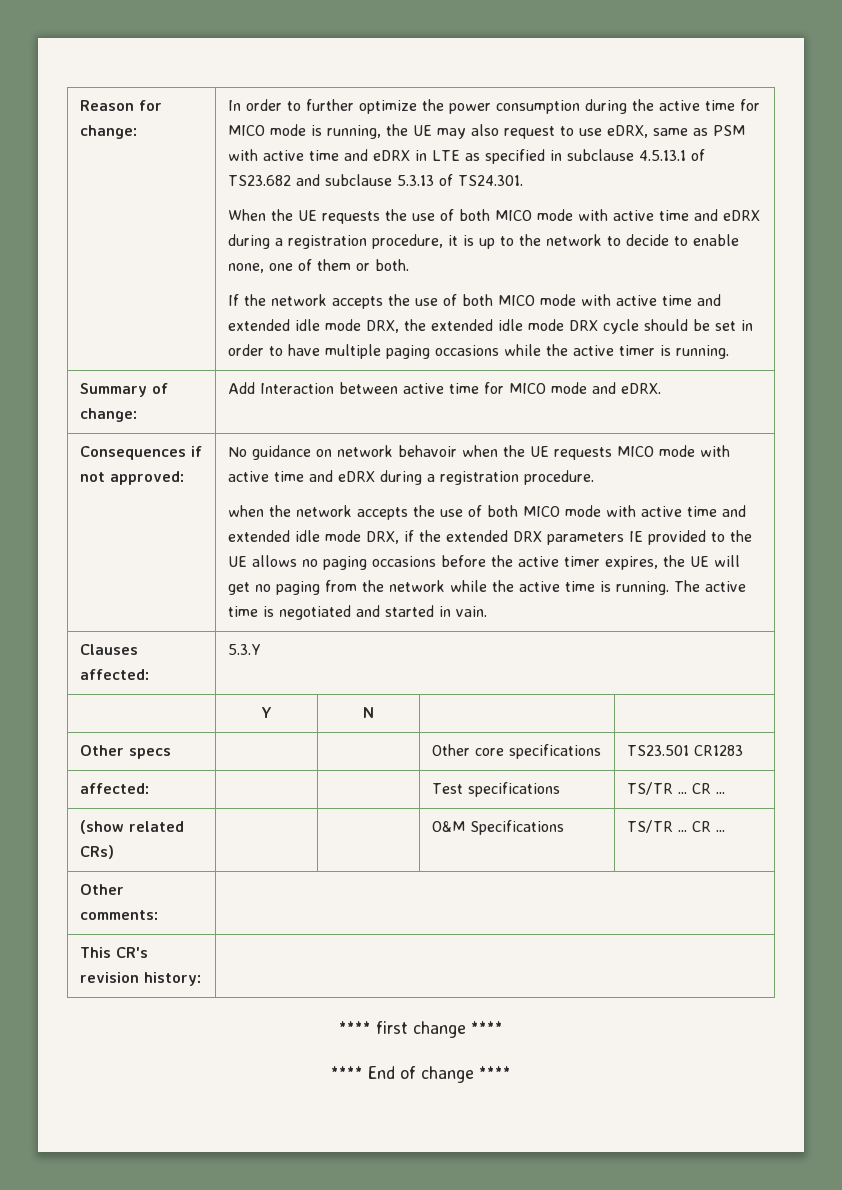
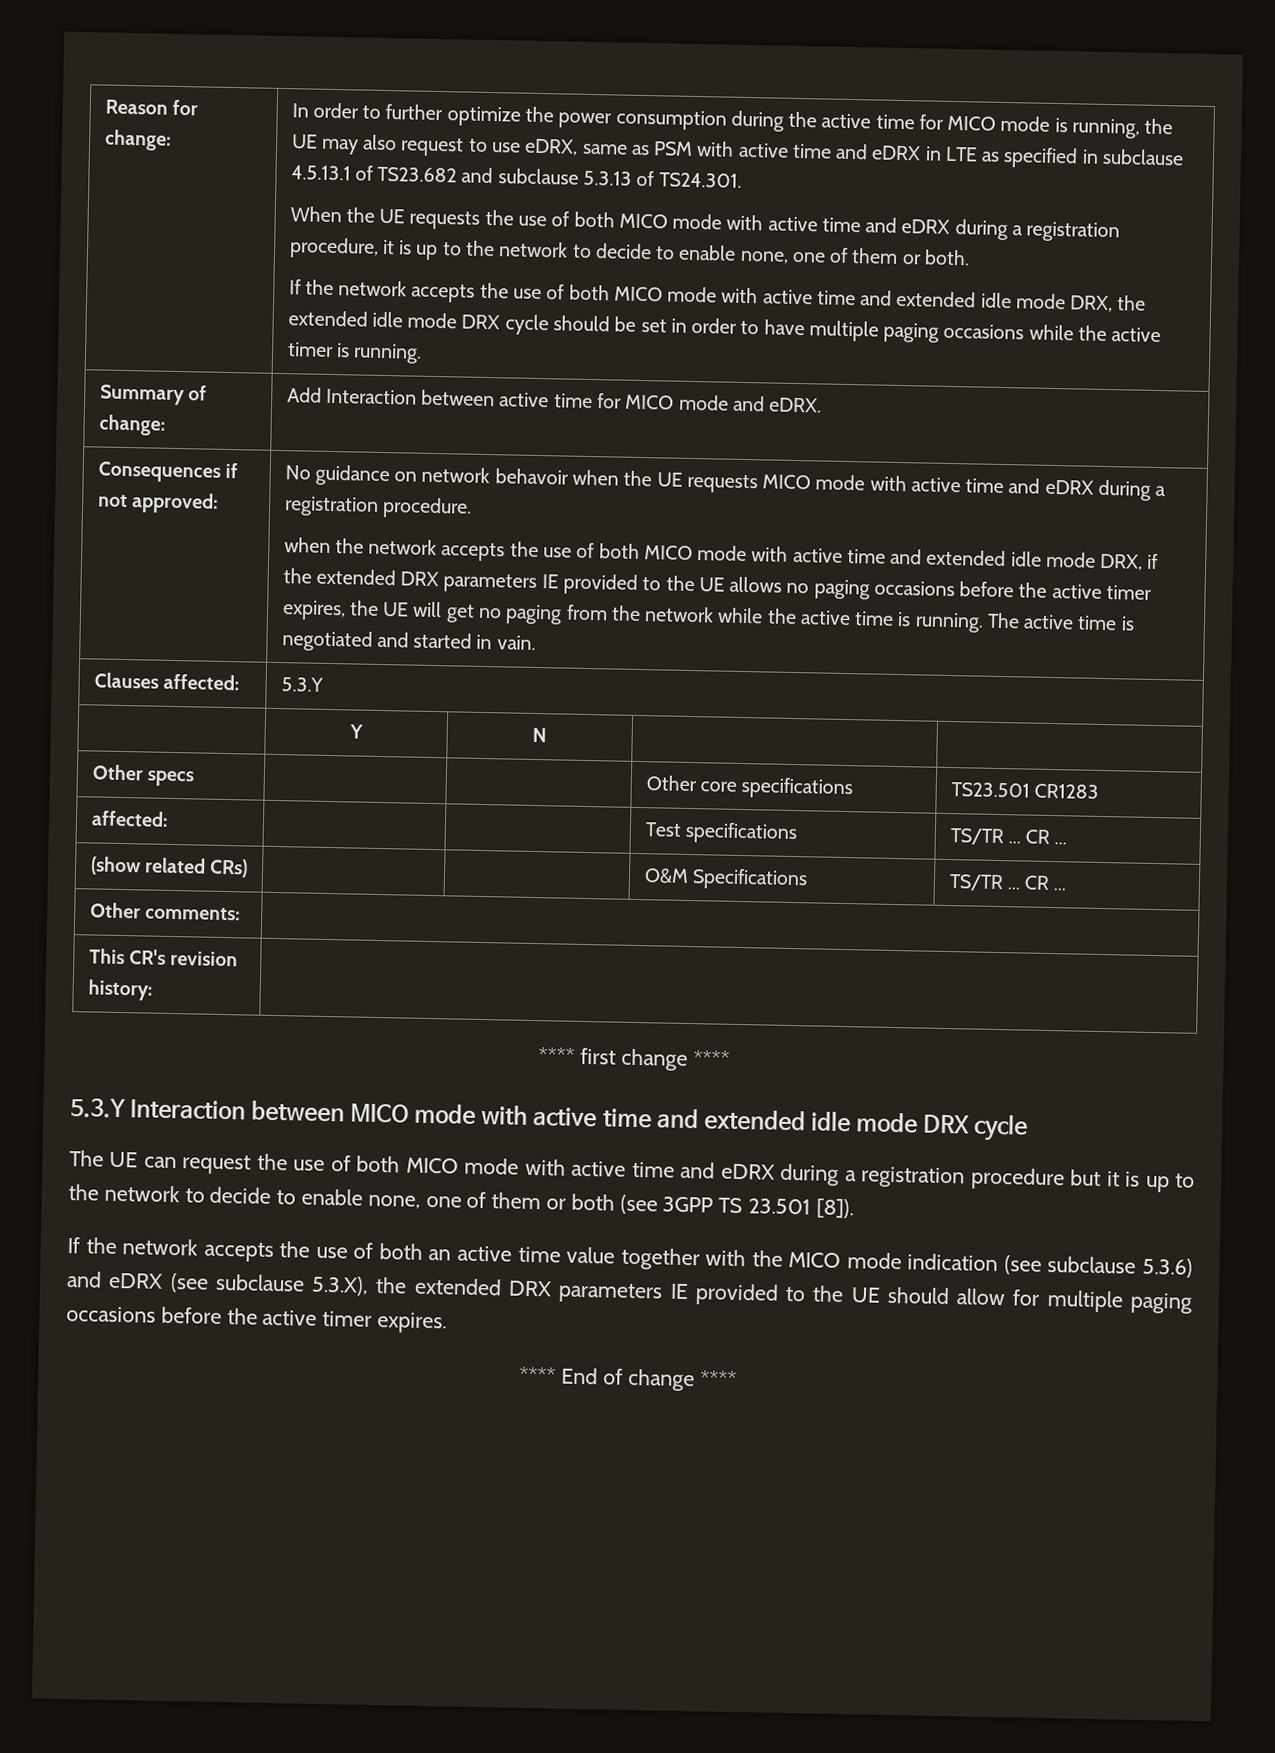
(503, 1027) none -> [70,1098,1028,1142] [69,1150,1196,1193] [68,1184,854,1219] [67,1237,1193,1278] [66,1271,1194,1314] [66,1306,448,1334] // 5.3.Y Interaction between MICO mode with active time and extended idle mode DRX cycle // The UE can request the use of both MICO mode with active time and eDRX during a registration procedure but it is up to the network to decide to enable none, one of them or both (see 3GPP TS 23.501 [8]). // If the network accepts the use of both an active time value together with the MICO mode indication (see subclause 5.3.6) and eDRX (see subclause 5.3.X), the extended DRX parameters IE provided to the UE should allow for multiple paging occasions before the active timer expires.

